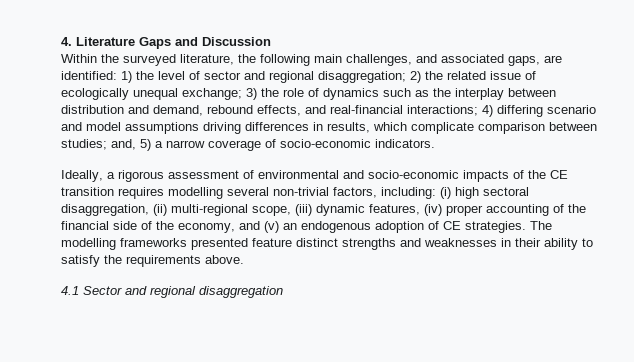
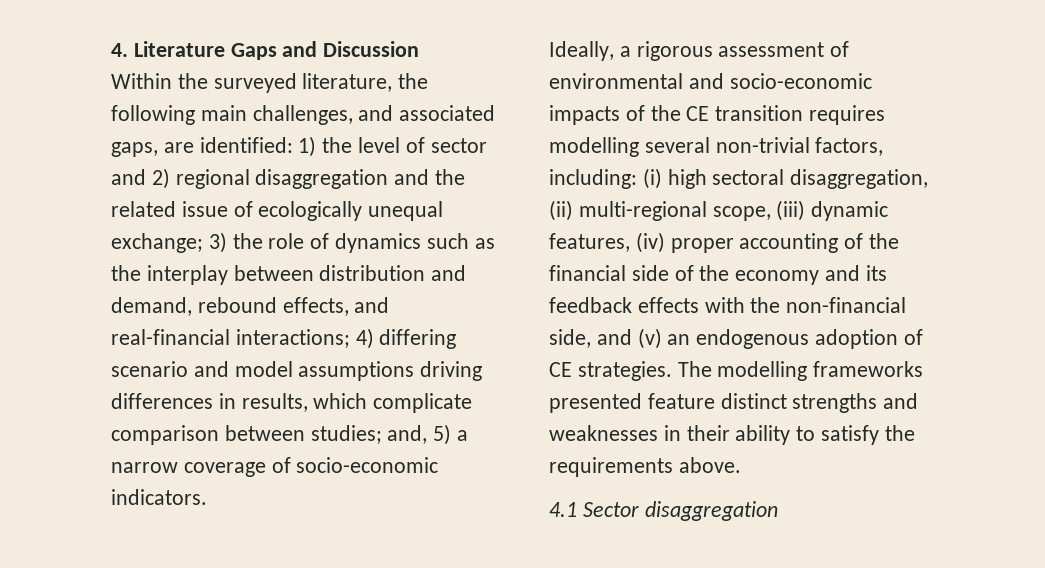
[269,71,421,83] regional disaggregation; 2) -> [151,168,430,189] 2) regional disaggregation and
[178,223,235,233] economy, -> [735,265,887,285] [549,297,907,313] [549,329,591,348] economy and its feedback effects with the non-financial side,
[125,286,196,298] and regional -> (639, 509) none

